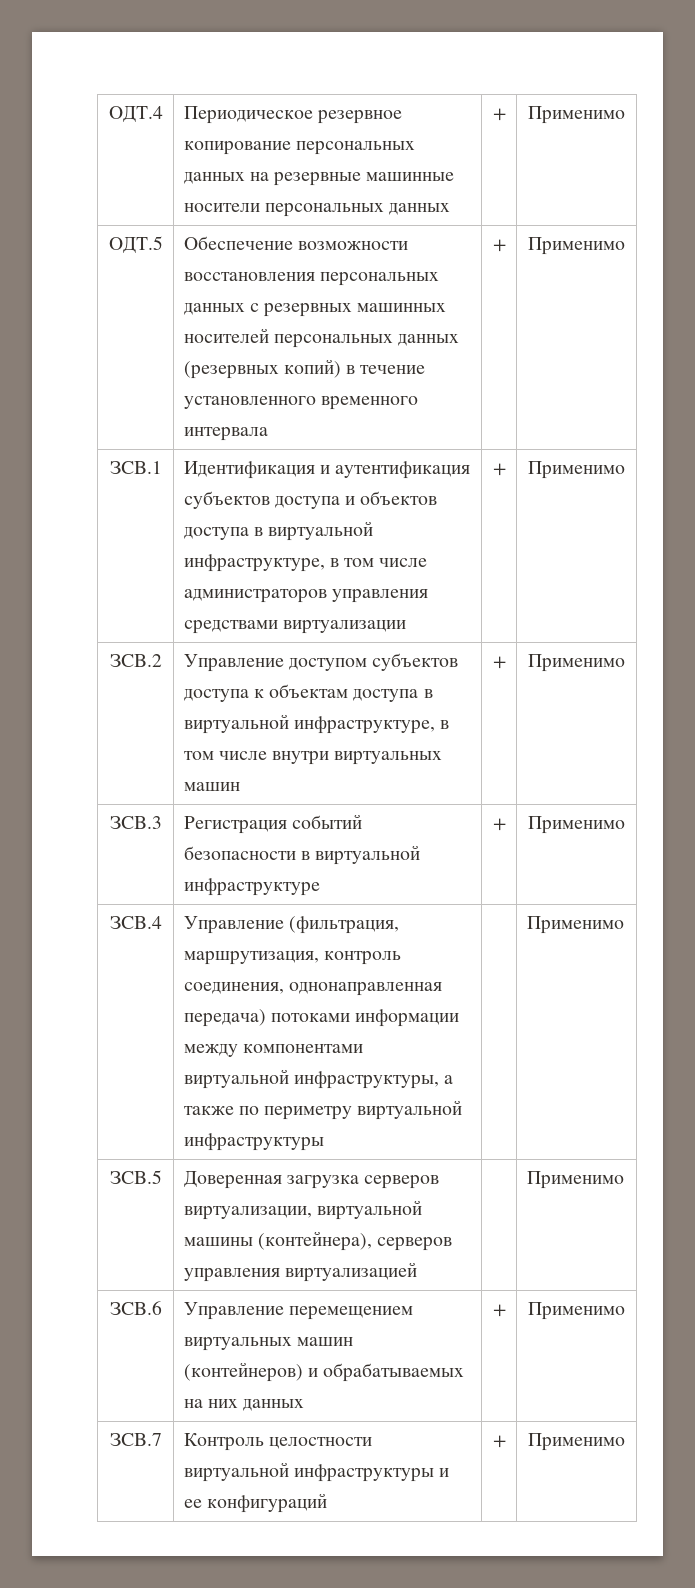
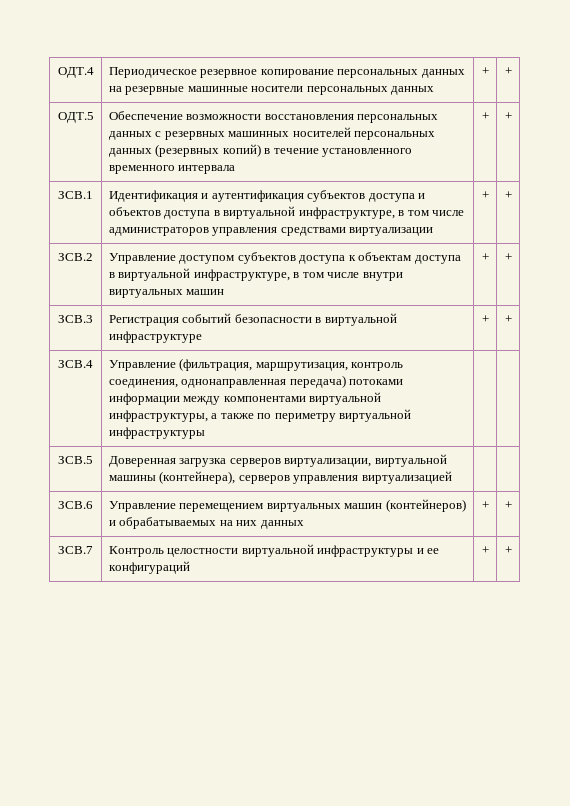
[528,106,625,124] Применимо -> [504,67,512,75] +
[528,237,625,255] Применимо -> [504,112,512,120] +
[528,461,625,479] Применимо -> [504,191,512,199] +
[528,654,625,672] Применимо -> [504,253,512,261] +
[528,816,625,834] Применимо -> [504,315,512,323] +
[526,916,624,934] Применимо -> (205, 433) none
[526,1171,624,1189] Применимо -> (452, 477) none
[528,1302,625,1320] Применимо -> [504,501,512,509] +
[528,1433,625,1451] Применимо -> [504,546,512,554] +

